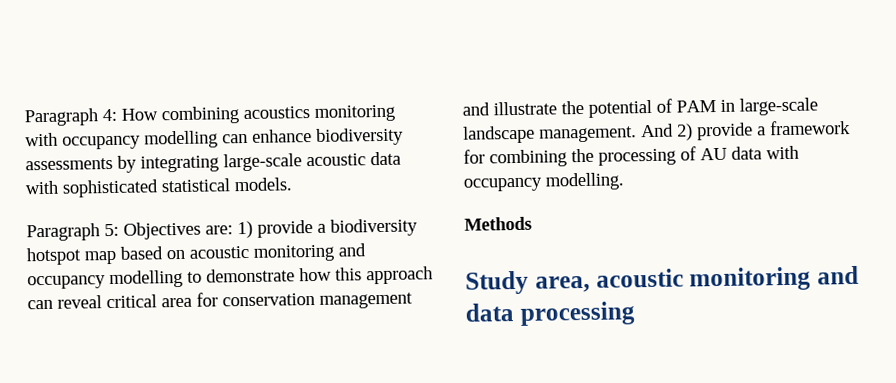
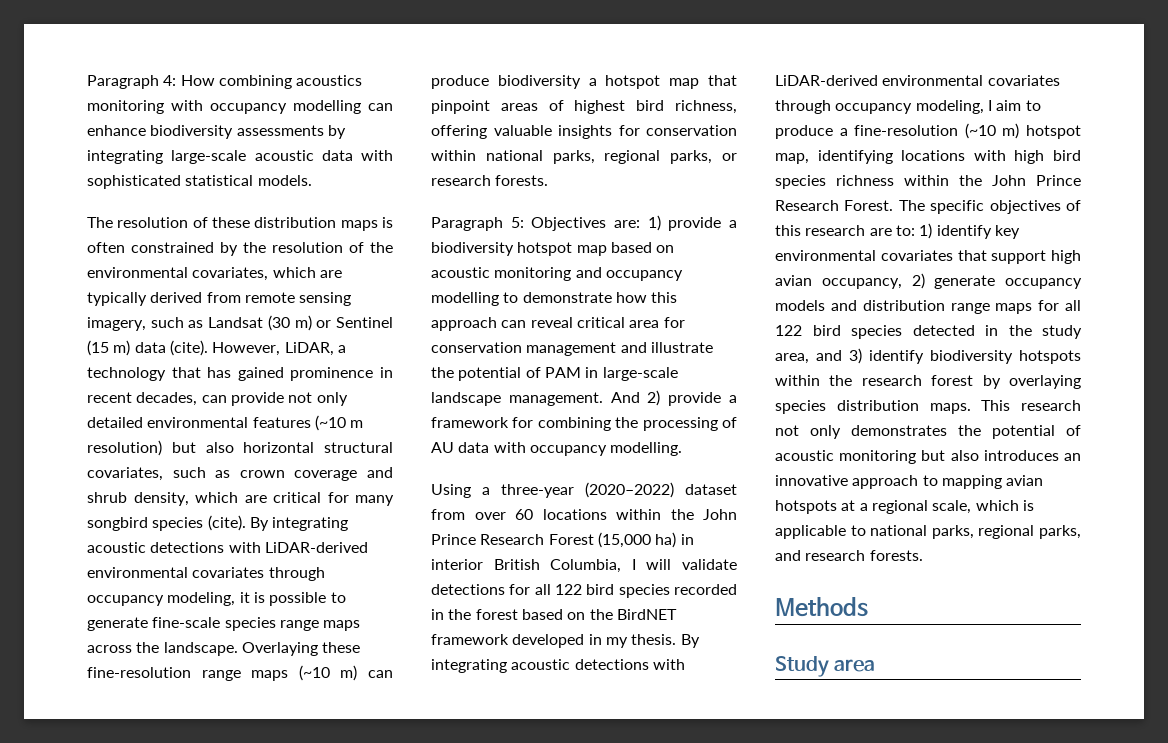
(292, 184) none -> [87,217,394,231] [87,242,393,256] [87,267,342,281] [87,292,352,306] [87,315,393,331] [87,340,346,356] [87,367,393,381] [87,392,348,406] [87,415,364,431] [87,440,393,456] [87,467,393,481] [87,492,394,506] [87,515,349,531] [87,542,368,553] [87,567,325,581] [87,592,346,606] [87,617,361,631] [87,642,361,656] [87,665,393,681] [431,75,737,89] [431,100,737,114] [431,125,737,139] [431,150,737,164] [431,175,549,186] // The resolution of these distribution maps is often constrained by the resolution of the environmental covariates, which are typically derived from remote sensing imagery, such as Landsat (30 m) or Sentinel (15 m) data (cite). However, LiDAR, a technology that has gained prominence in recent decades, can provide not only detailed environmental features (~10 m resolution) but also horizontal structural covariates, such as crown coverage and shrub density, which are critical for many songbird species (cite). By integrating acoustic detections with LiDAR-derived environmental covariates through occupancy modeling, it is possible to generate fine-scale species range maps across the landscape. Overlaying these fine-resolution range maps (~10 m) can produce biodiversity a hotspot map that pinpoint areas of highest bird richness, offering valuable insights for conservation within national parks, regional parks, or research forests.
[464,216,532,231] [465,265,859,295] [465,301,635,326] Methods // Study area, acoustic monitoring and data processing -> [431,482,737,498] [431,509,737,520] [431,532,694,548] [431,559,737,573] [431,584,737,598] [431,609,677,620] [431,634,700,648] [431,659,685,673] [775,75,1060,86] [775,100,1041,114] [775,123,1081,139] [775,150,1081,164] [775,175,1081,189] [775,200,1081,214] [775,223,1020,239] [775,250,1081,264] [775,273,1082,289] [775,300,1081,314] [775,325,1082,339] [775,348,1081,364] [775,375,1081,389] [775,400,1081,414] [775,425,1081,439] [775,450,1081,464] [775,475,1044,489] [775,500,1034,514] [775,525,1081,539] [775,550,923,561] [775,597,868,617] [775,656,876,677] Using a three-year (2020–2022) dataset from over 60 locations within the John Prince Research Forest (15,000 ha) in interior British Columbia, I will validate detections for all 122 bird species recorded in the forest based on the BirdNET framework developed in my thesis. By integrating acoustic detections with LiDAR-derived environmental covariates through occupancy modeling, I aim to produce a fine-resolution (~10 m) hotspot map, identifying locations with high bird species richness within the John Prince Research Forest. The specific objectives of this research are to: 1) identify key environmental covariates that support high avian occupancy, 2) generate occupancy models and distribution range maps for all 122 bird species detected in the study area, and 3) identify biodiversity hotspots within the research forest by overlaying species distribution maps. This research not only demonstrates the potential of acoustic monitoring but also introduces an innovative approach to mapping avian hotspots at a regional scale, which is applicable to national parks, regional parks, and research forests. // Methods // Study area

